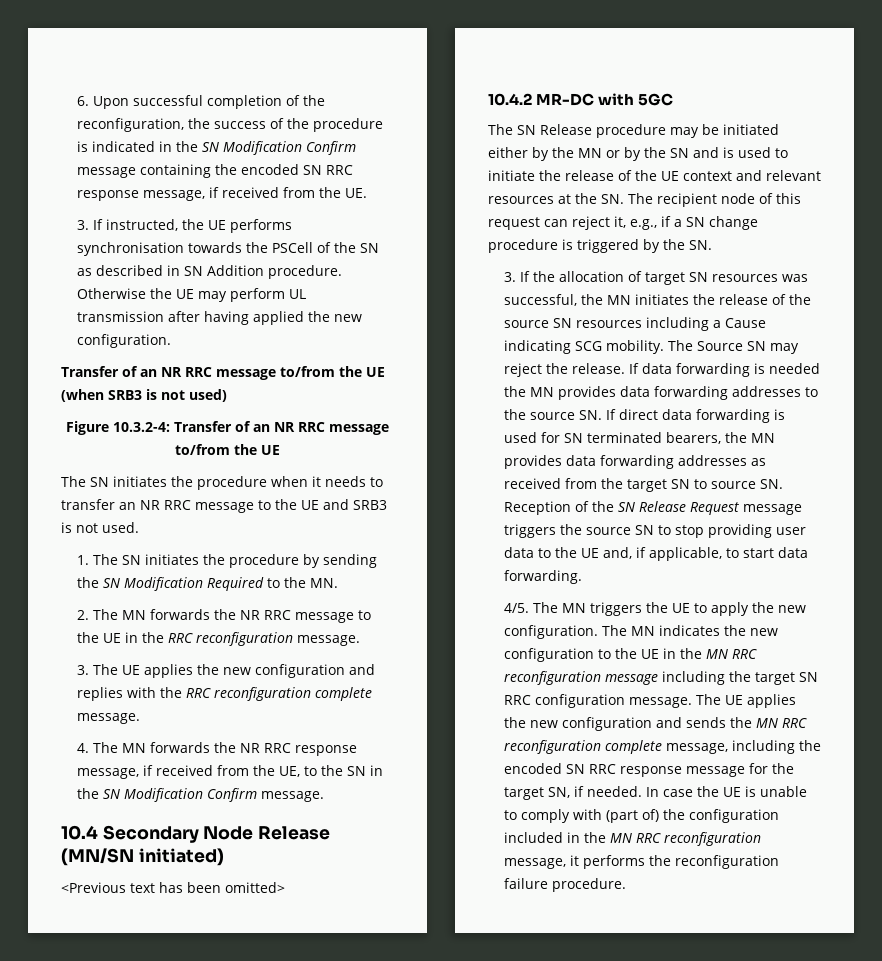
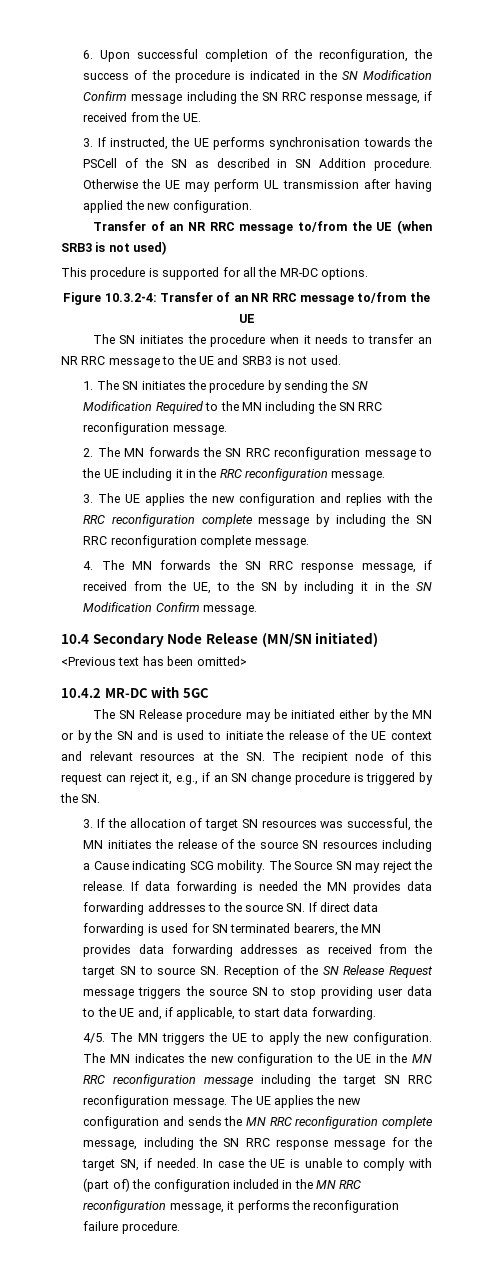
[139,164,299,178] containing the encoded -> [186,91,258,104] including the
(227, 395) none -> [61,267,368,280] // This procedure is supported for all the MR-DC options.
[309,578,338,588] MN. -> [241,401,383,414] [83,422,227,435] MN including the SN RRC reconfiguration message.
[239,610,371,623] [76,632,121,643] NR RRC message to the UE -> [225,447,432,460] [82,468,183,481] SN RRC reconfiguration message to the UE including it
(372, 694) none -> [258,514,432,527] [83,535,252,548] message by including the SN RRC reconfiguration complete
[239,743,260,753] NR -> [244,561,261,570] SN
(366, 771) none -> [284,581,369,594] by including it
[674,219,682,227] a -> [213,775,228,782] an
[534,694,625,708] configuration -> [83,1095,170,1108] reconfiguration
[503,763,562,774] encoded -> (218, 1142) none

